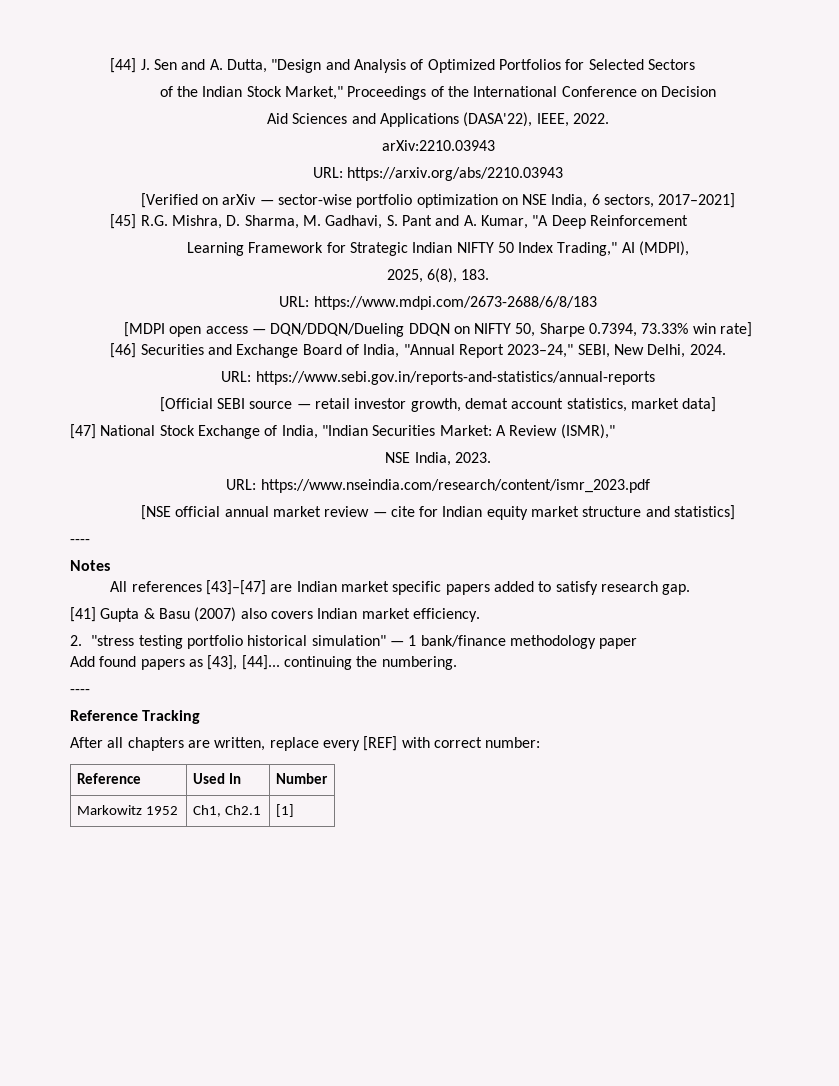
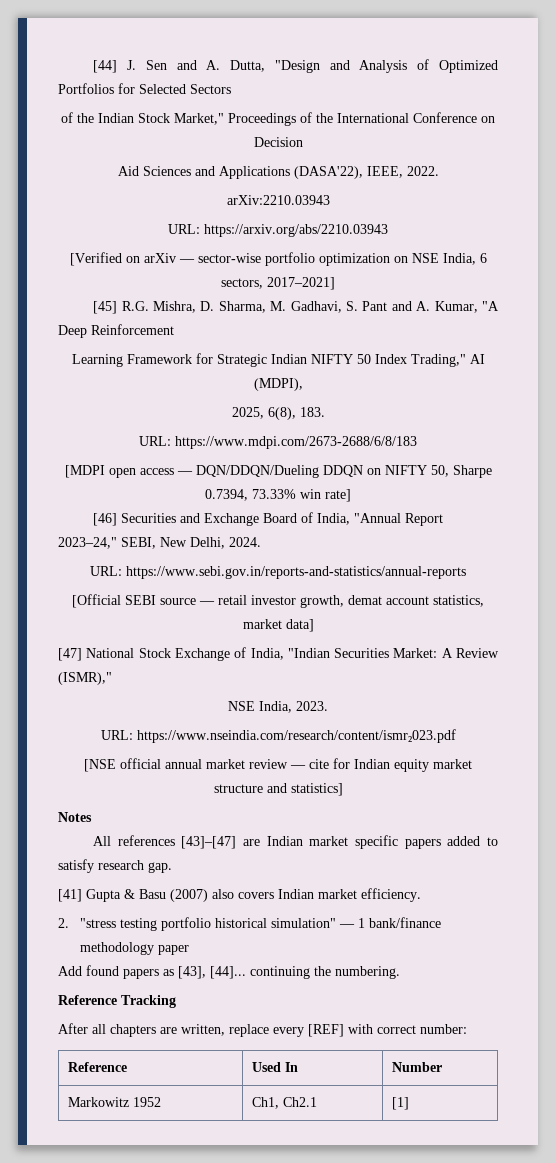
[260,479,650,493] https://www.nseindia.com/research/content/ismr_2023.pdf -> [136,729,456,743] https://www.nseindia.com/research/content/ismr₂023.pdf
[70,539,90,544] // ---- -> (343, 789) none
[70,689,90,694] // ---- -> (400, 972) none

